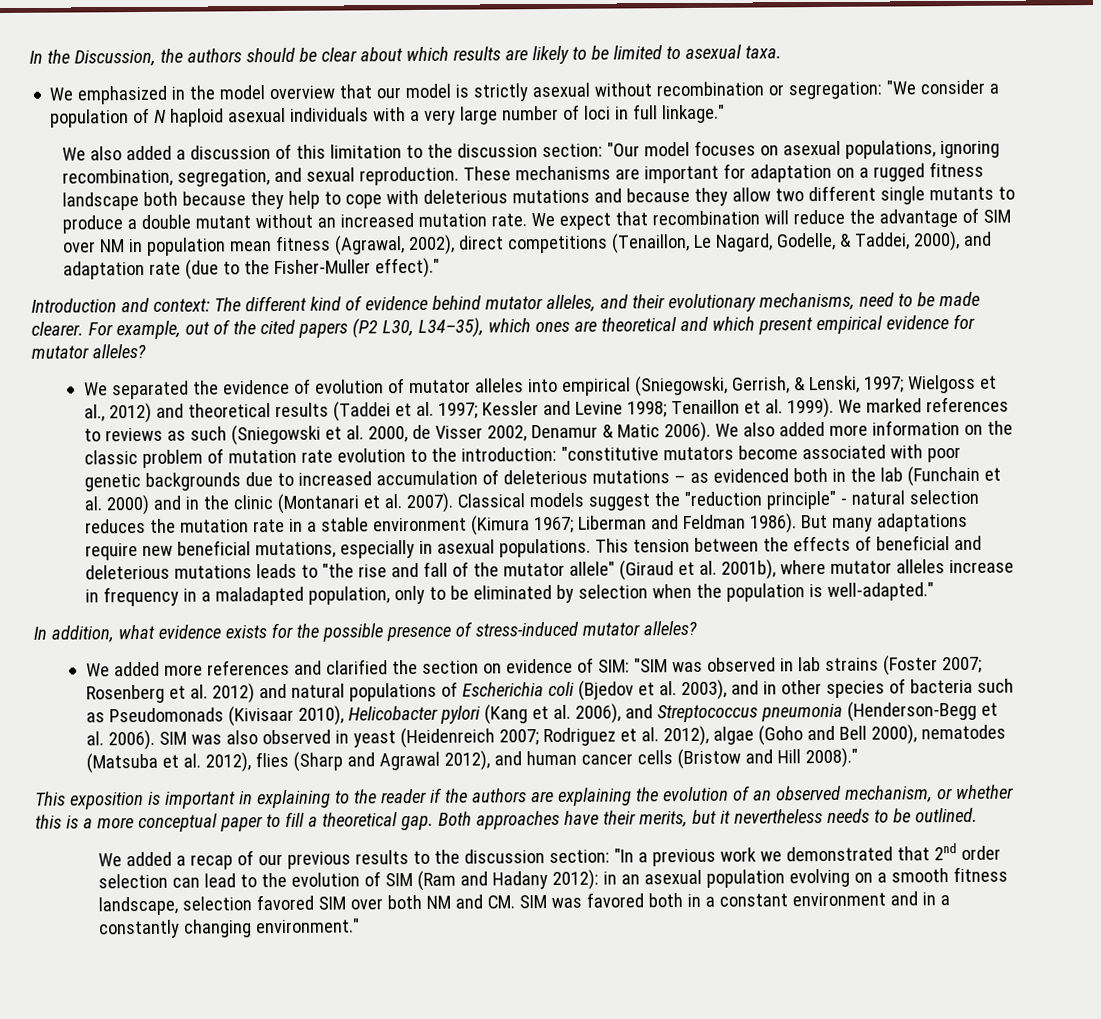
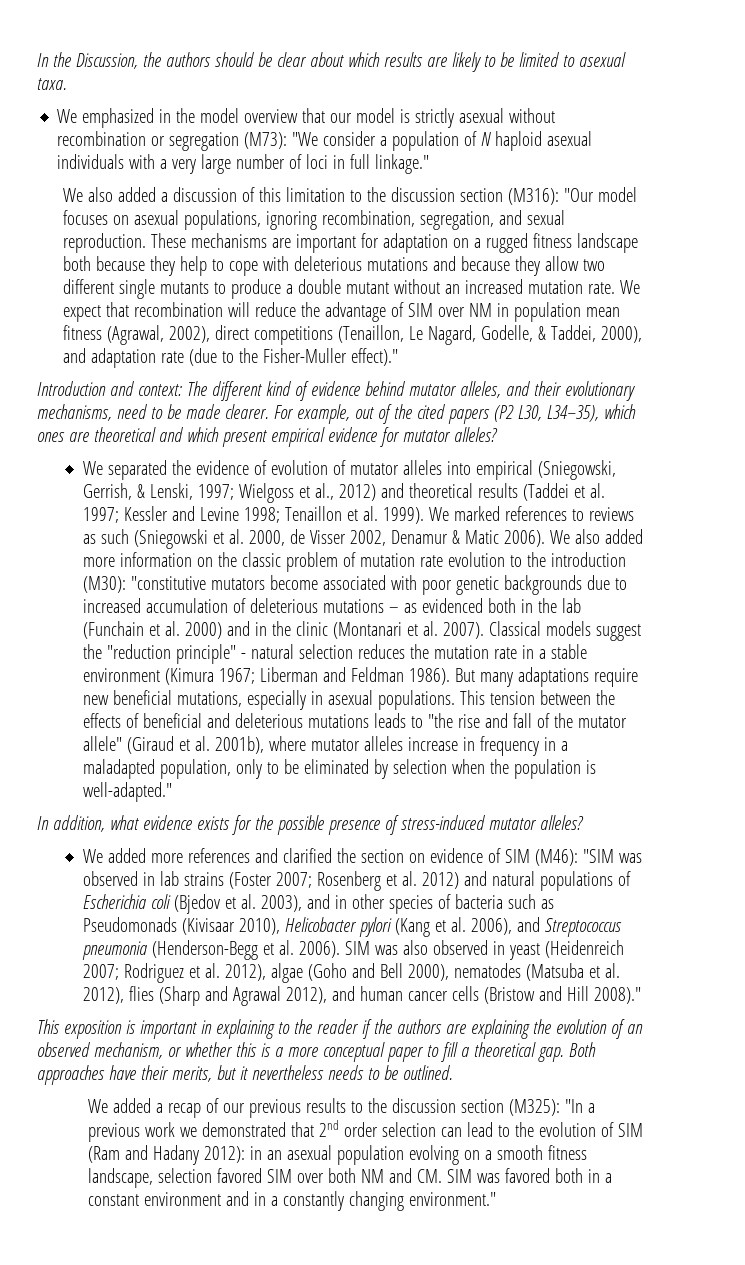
[788,81,883,100] segregation: -> [169,132,288,151] segregation (M73):
[541,143,603,158] section: -> [459,188,559,205] section (M316):
[461,446,558,462] introduction: -> [550,552,626,567] [83,576,127,593] introduction (M30):
[598,659,631,673] SIM: -> [504,849,578,866] SIM (M46):
[549,849,611,864] section: -> [461,1099,561,1116] section (M325):

